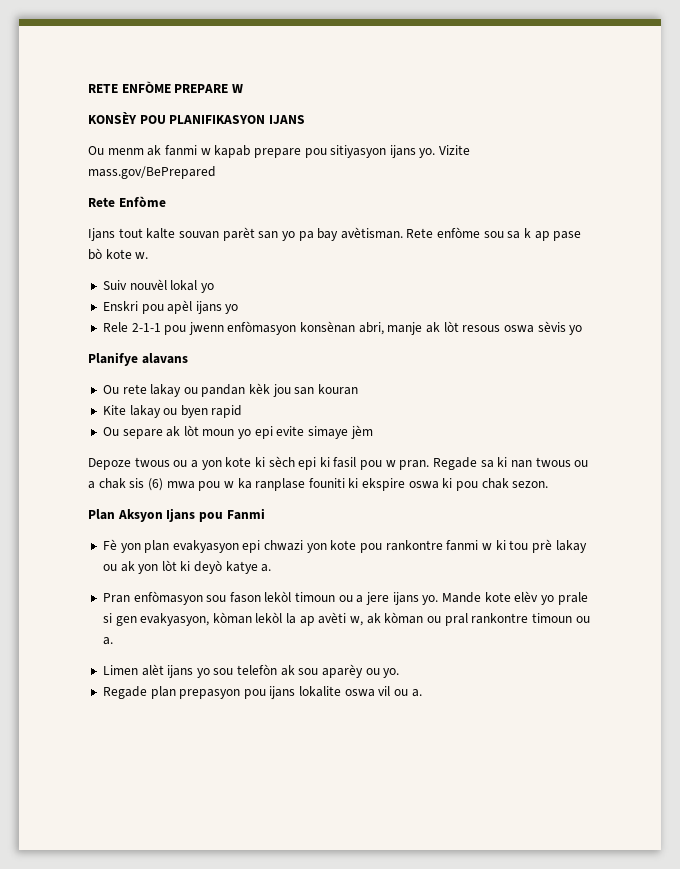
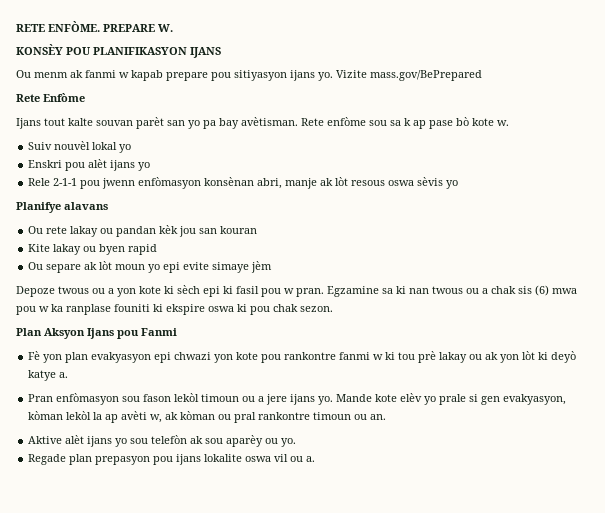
[121,81,243,93] ENFÒME PREPARE W -> [48,21,173,32] ENFÒME. PREPARE W.
[167,300,193,314] apèl -> [88,159,108,168] alèt
[433,457,478,470] Regade -> [327,286,379,297] Egzamine
[102,637,113,645] [102,665,138,675] a. // Limen -> [370,414,387,420] [28,436,63,444] an. // Aktive

